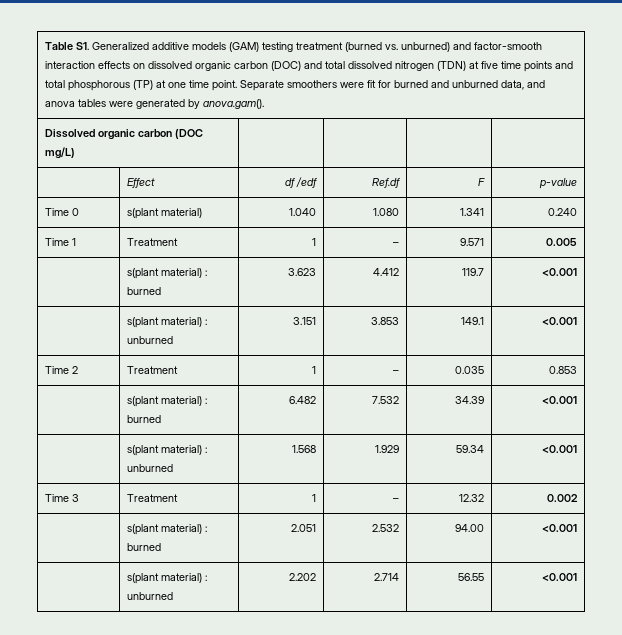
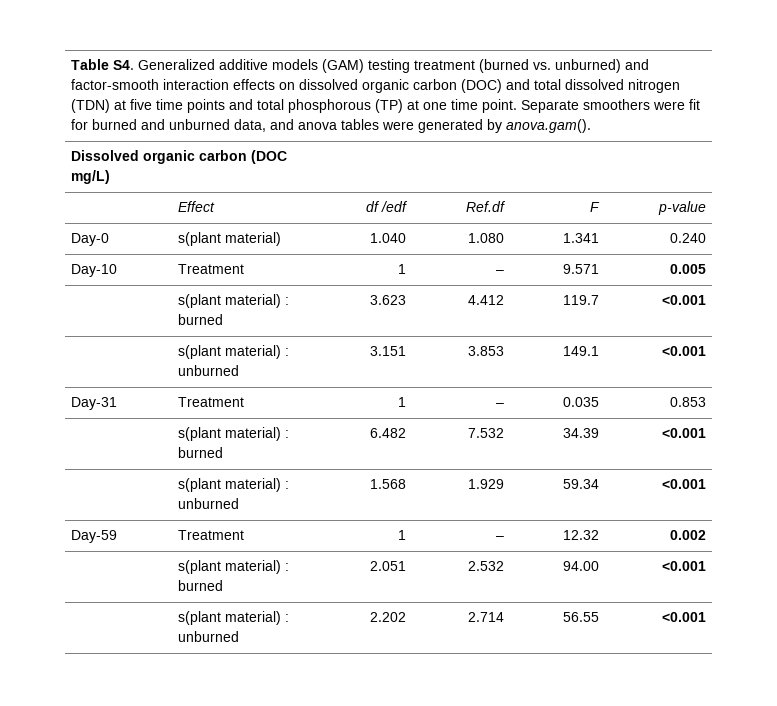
[76,42,90,50] S1. -> [112,60,134,70] S4.
[45,208,80,216] Time 0 -> [70,233,109,246] Day-0
[45,238,77,246] Time 1 -> [70,264,117,277] Day-10
[45,366,79,374] Time 2 -> [70,397,117,410] Day-31
[45,494,80,502] Time 3 -> [70,530,117,543] Day-59

